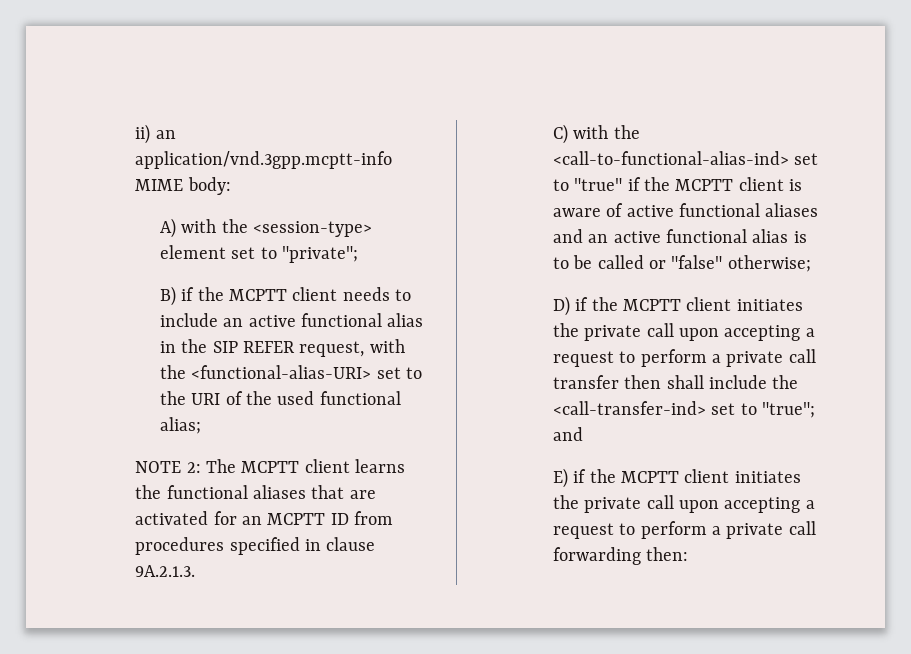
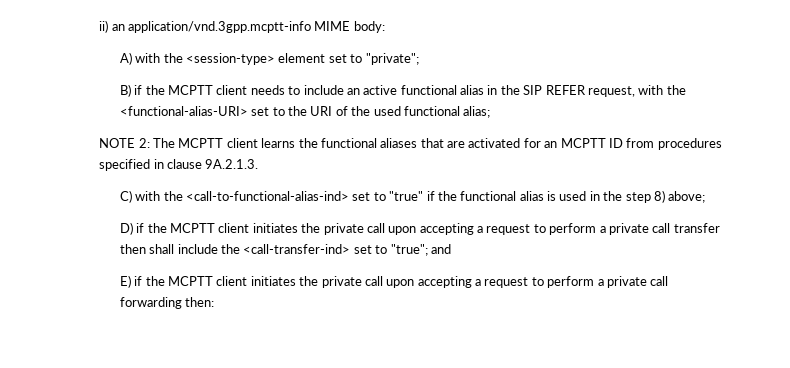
[675,177,803,191] [552,203,819,217] [552,229,807,243] [552,255,811,272] MCPTT client is aware of active functional aliases and an active functional alias is to be called or "false" otherwise; -> [460,190,706,203] functional alias is used in the step 8) above;

